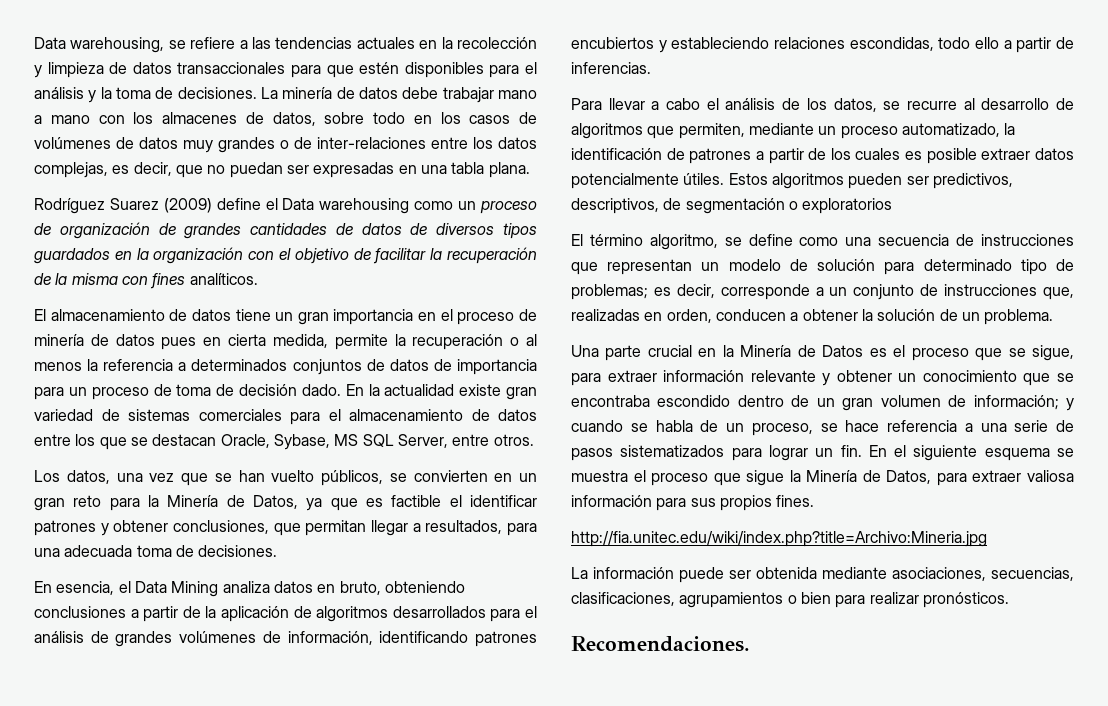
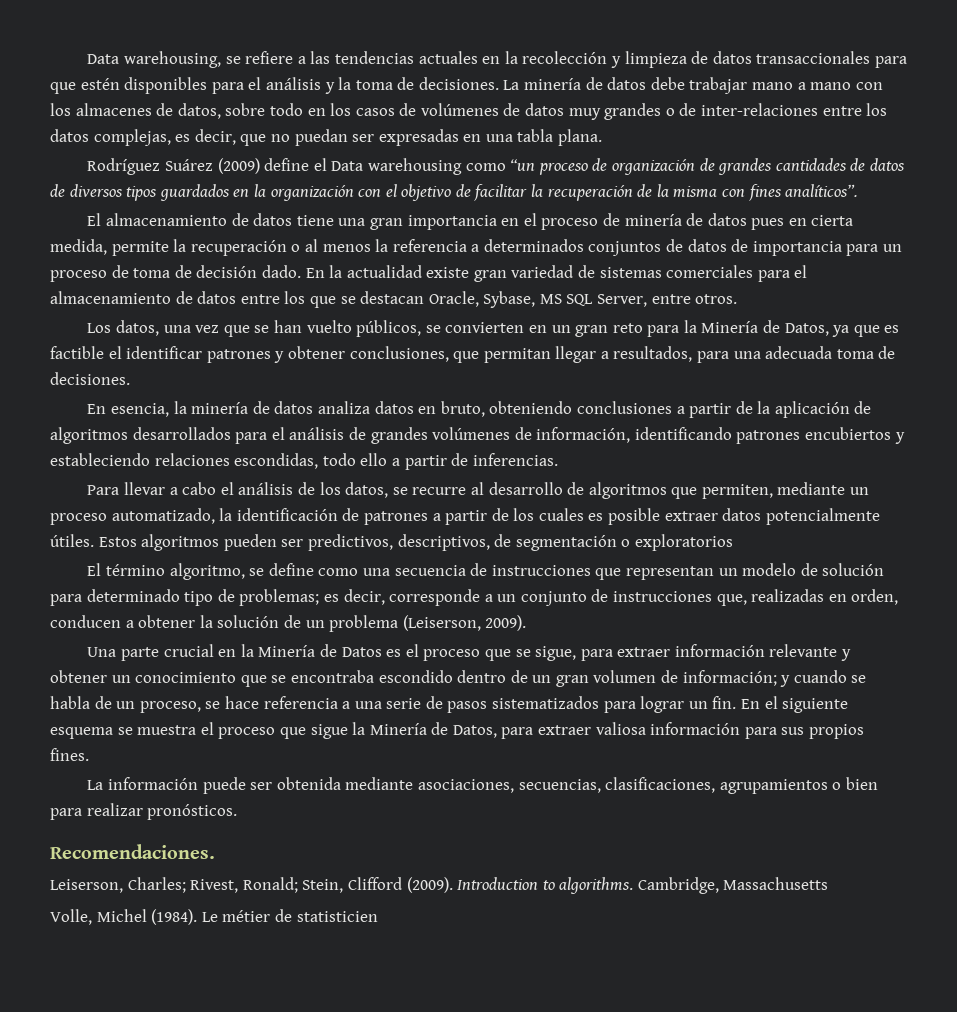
[109,198,159,210] Suarez -> [165,159,214,171] Suárez
[458,201,477,210] un -> [510,159,536,171] “un
[189,273,258,285] analíticos. -> [785,184,859,197] analíticos”.
[275,312,294,321] un -> [338,218,366,226] una
[118,581,219,597] el Data Mining -> [173,401,314,414] la minería de datos
[984,309,1054,325] problema. -> [329,615,527,632] problema (Leiserson, 2009).
[571,531,987,547] // http://fia.unitec.edu/wiki/index.php?title=Archivo:Mineria.jpg -> (89, 754) none
(750, 644) none -> [50,877,829,894] [50,909,378,925] // Leiserson, Charles; Rivest, Ronald; Stein, Clifford (2009). Introduction to algorithms. Cambridge, Massachusetts // Volle, Michel (1984). Le métier de statisticien

